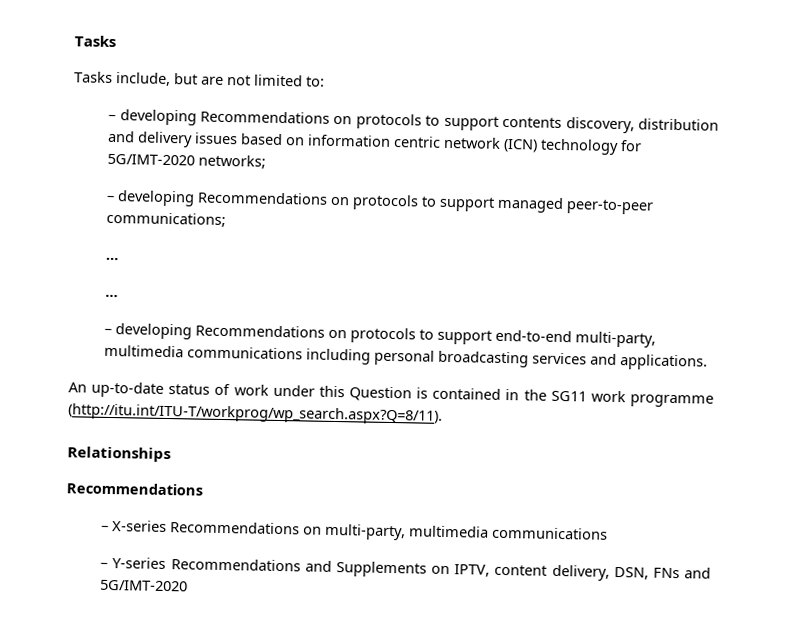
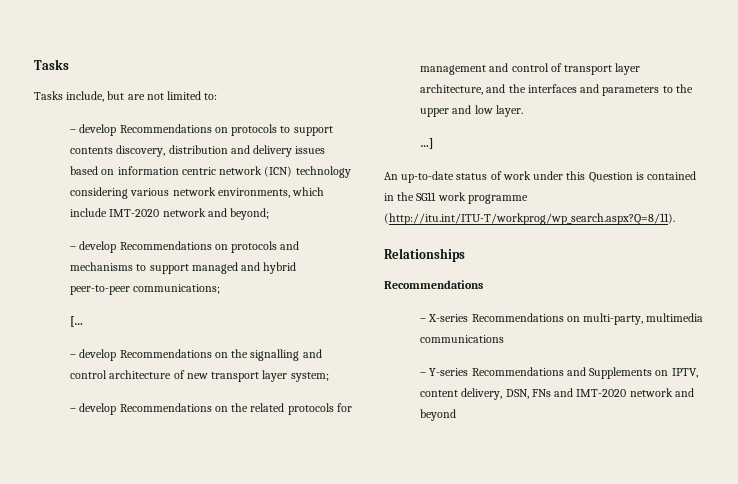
[119,109,197,126] developing -> [79,124,117,136] develop
[620,140,643,152] [107,153,267,169] [106,190,420,211] for 5G/IMT-2020 networks; // – developing Recommendations on protocols -> [70,187,325,199] [70,208,270,220] [70,241,300,253] [70,262,134,271] considering various network environments, which include IMT-2020 network and beyond; // – develop Recommendations on protocols and mechanisms
(565, 205) none -> [241,262,297,274] and hybrid
[105,256,119,261] [105,293,119,298] [104,323,657,348] [104,344,709,371] … // … // – developing Recommendations on protocols to support end-to-end multi-party, multimedia communications including personal broadcasting services and applications. -> [70,316,84,327] [70,349,322,361] [70,370,329,382] [70,403,352,415] [420,63,641,75] [420,84,693,96] [420,105,523,117] [420,138,434,149] [… // – develop Recommendations on the signalling and control architecture of new transport layer system; // – develop Recommendations on the related protocols for management and control of transport layer architecture, and the interfaces and parameters to the upper and low layer. // …]
[100,579,189,592] 5G/IMT-2020 -> [576,388,694,397] [420,409,457,421] IMT-2020 network and beyond

